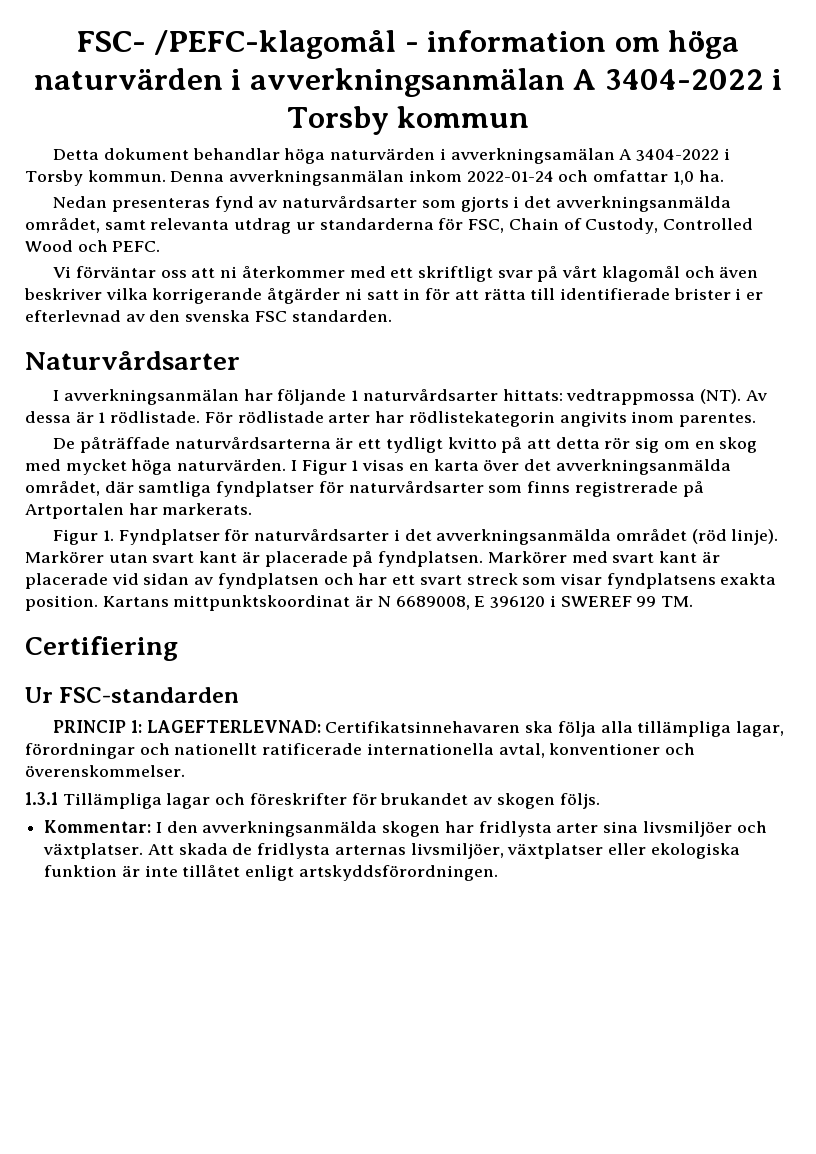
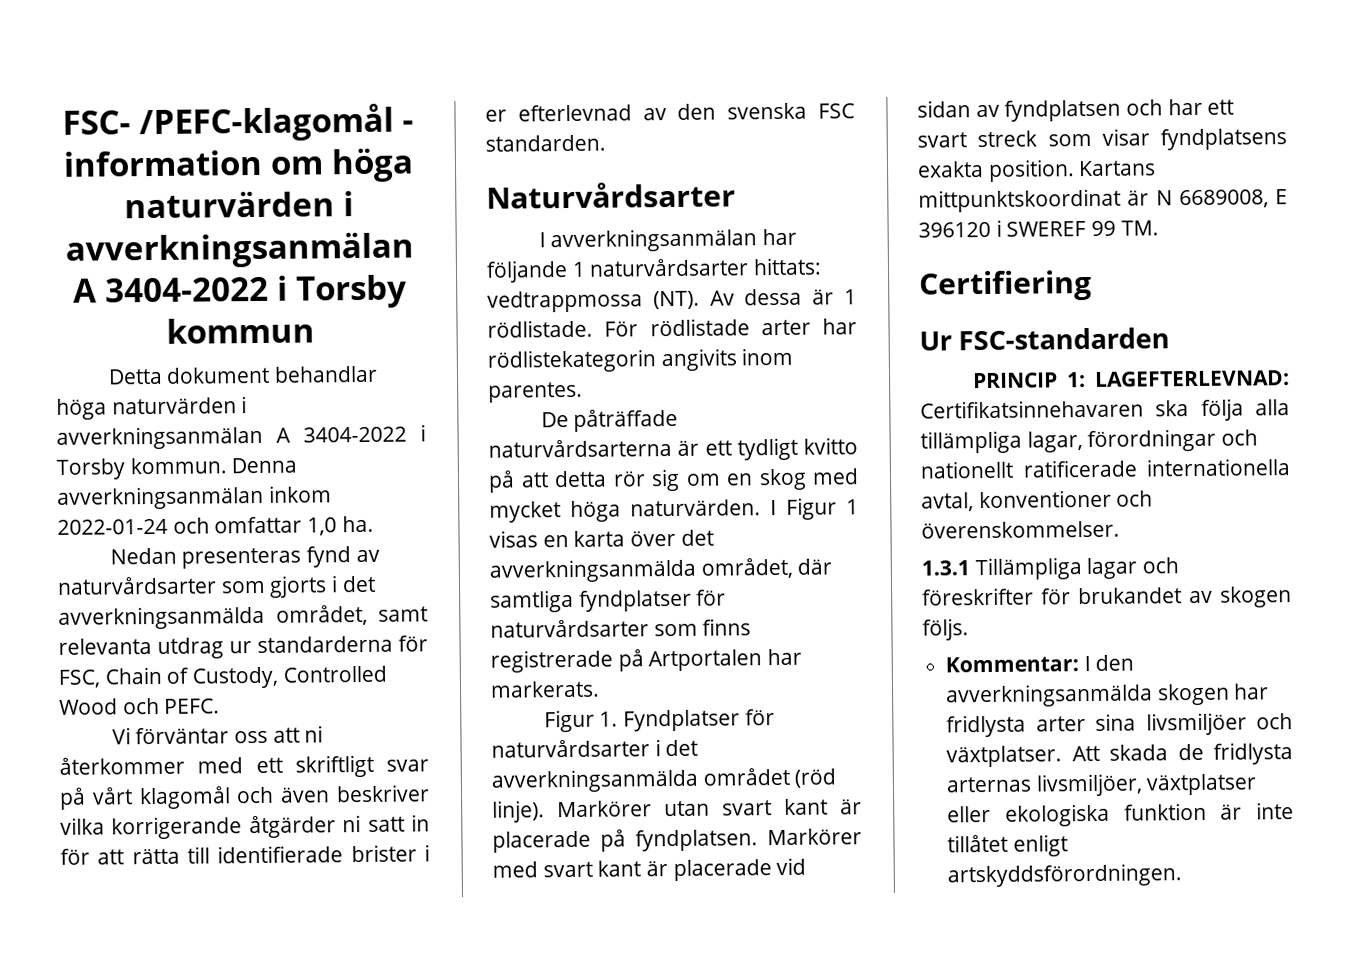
[450,148,615,164] avverkningsamälan -> [56,425,263,450] avverkningsanmälan

